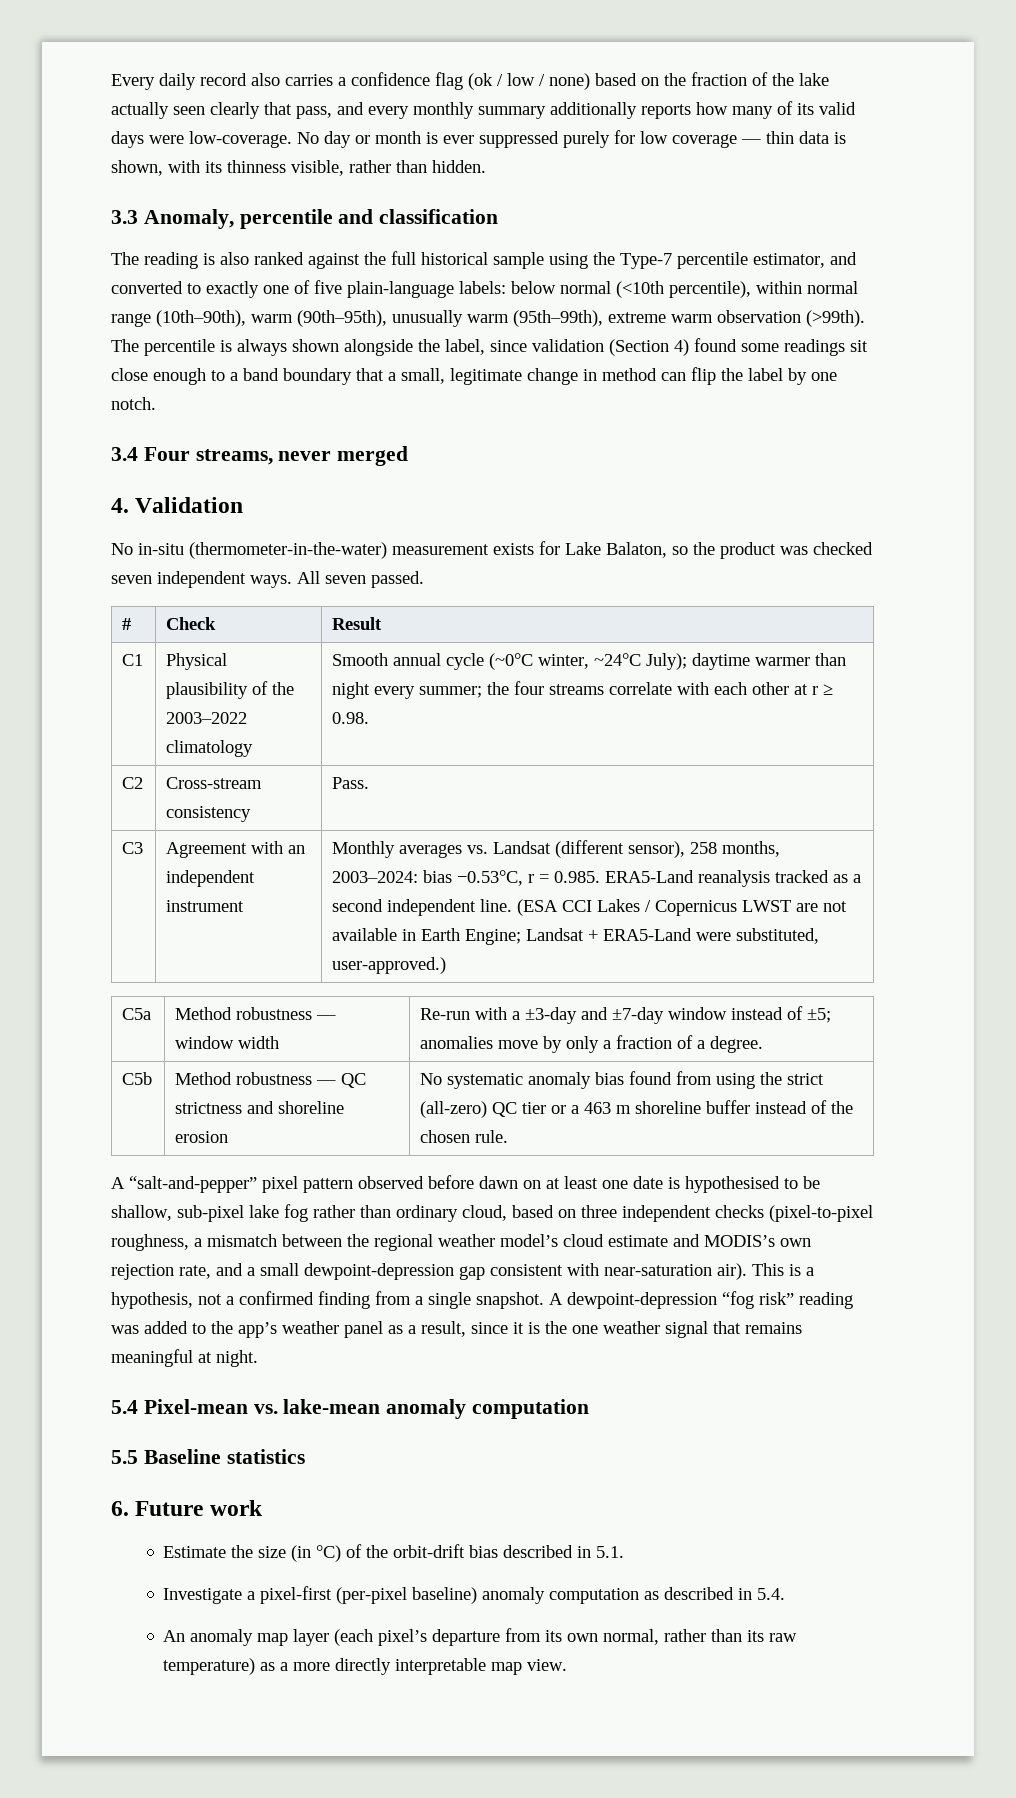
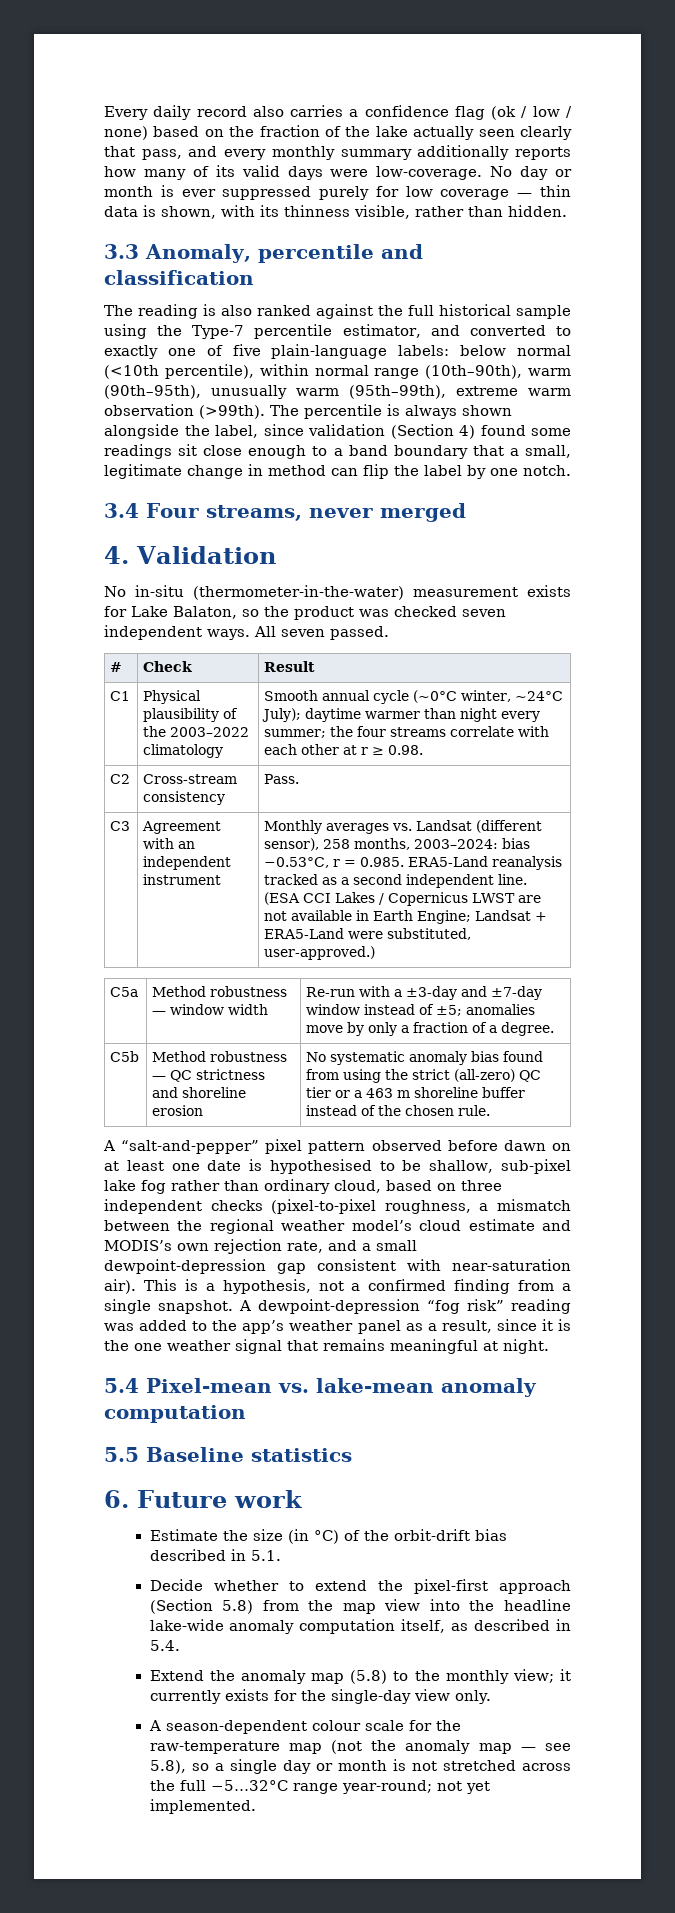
[163,1586,640,1604] Investigate a pixel-first (per-pixel baseline) anomaly computation -> [149,1579,571,1594] [149,1599,571,1614] [149,1619,446,1634] Decide whether to extend the pixel-first approach (Section 5.8) from the map view into the headline lake-wide anomaly computation itself,
[163,1628,798,1646] [163,1658,568,1675] An anomaly map layer (each pixel’s departure from its own normal, rather than its raw temperature) as a more directly interpretable map view. -> [149,1669,571,1684] [149,1689,492,1704] [148,1720,461,1734] [149,1740,571,1754] [149,1759,571,1774] [149,1780,490,1794] [149,1799,256,1814] Extend the anomaly map (5.8) to the monthly view; it currently exists for the single-day view only. // A season-dependent colour scale for the raw-temperature map (not the anomaly map — see 5.8), so a single day or month is not stretched across the full −5…32°C range year-round; not yet implemented.

